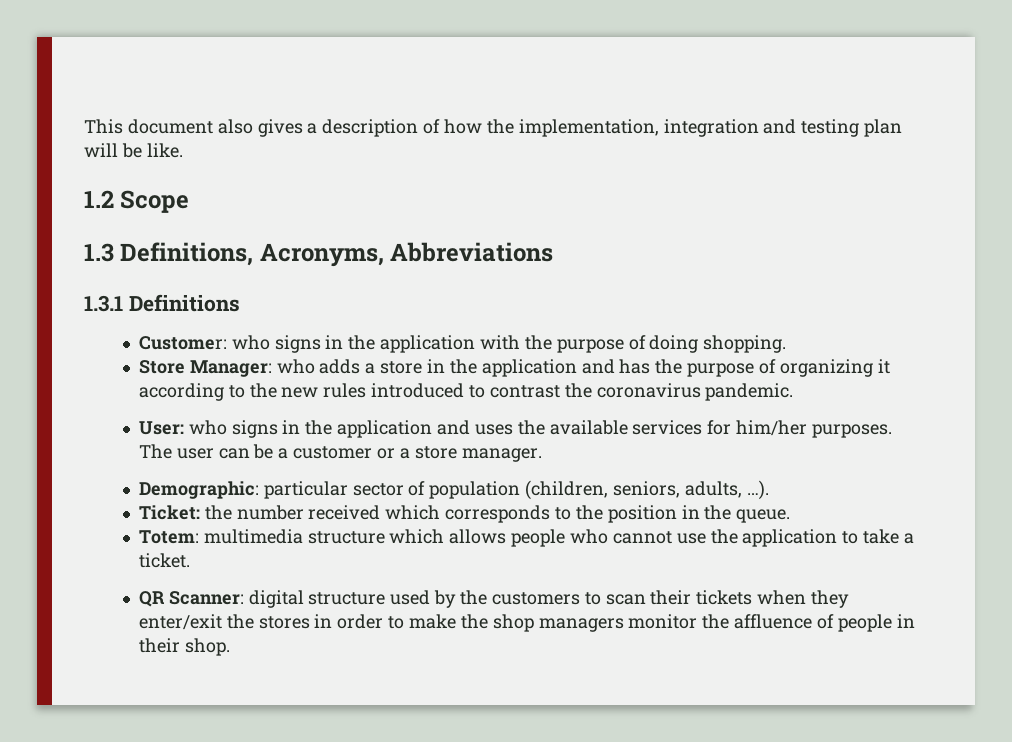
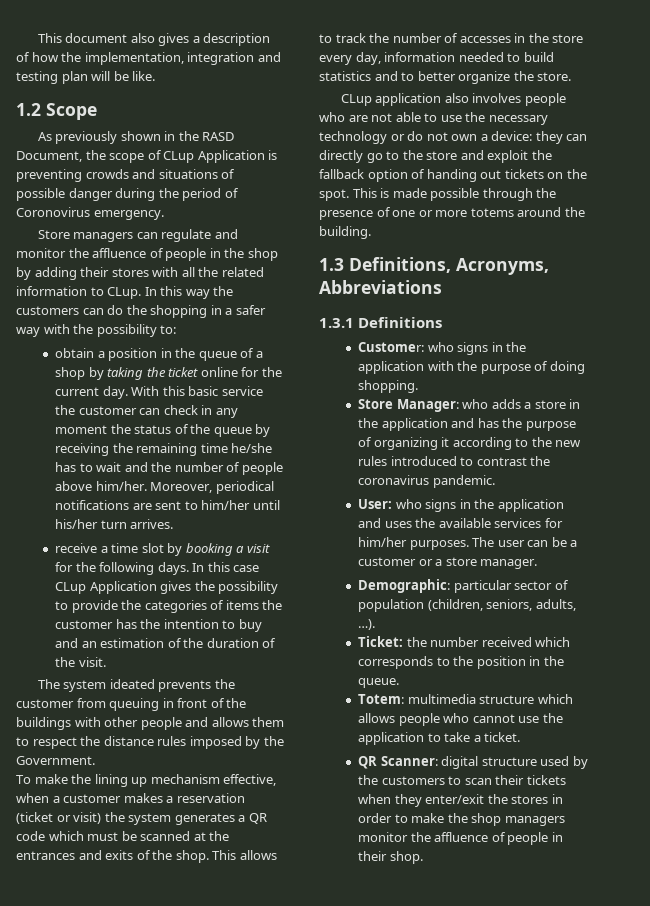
(190, 201) none -> [37,131,235,144] [16,150,278,163] [16,169,236,182] [16,188,239,201] [16,207,164,220] [37,229,238,242] [16,248,278,261] [16,267,264,280] [16,286,234,299] [16,305,266,318] [16,324,177,337] [55,348,263,361] [55,367,282,380] [55,386,263,399] [55,405,238,418] [55,424,271,437] [55,443,273,456] [55,462,283,475] [55,481,274,494] [55,500,280,510] [55,519,174,529] [55,543,270,556] [55,562,260,575] [55,581,279,594] [55,600,283,613] [55,619,262,632] [55,638,277,648] [55,657,106,667] [37,679,235,692] [16,698,247,711] [16,717,285,730] [16,736,284,749] [16,756,95,765] [16,774,277,787] [16,793,245,803] [16,812,267,825] [16,831,230,841] [16,850,277,863] [319,33,584,43] [319,52,554,65] [319,71,572,84] [340,93,566,106] [319,112,548,125] [319,131,588,144] [319,150,552,163] [319,169,587,182] [319,188,557,201] [319,207,585,220] [319,226,371,239] // As previously shown in the RASD Document, the scope of CLup Application is preventing crowds and situations of possible danger during the period of Coronovirus emergency. // Store managers can regulate and monitor the affluence of people in the shop by adding their stores with all the related information to CLup. In this way the customers can do the shopping in a safer way with the possibility to: // obtain a position in the queue of a shop by taking the ticket online for the current day. With this basic service the customer can check in any moment the status of the queue by receiving the remaining time he/she has to wait and the number of people above him/her. Moreover, periodical notifications are sent to him/her until his/her turn arrives. // receive a time slot by booking a visit for the following days. In this case CLup Application gives the possibility to provide the categories of items the customer has the intention to buy and an estimation of the duration of the visit. // The system ideated prevents the customer from queuing in front of the buildings with other people and allows them to respect the distance rules imposed by the Government. // To make the lining up mechanism effective, when a customer makes a reservation (ticket or visit) the system generates a QR code which must be scanned at the entrances and exits of the shop. This allows to track the number of accesses in the store every day, information needed to build statistics and to better organize the store. // CLup application also involves people who are not able to use the necessary technology or do not own a device: they can directly go to the store and exploit the fallback option of handing out tickets on the spot. This is made possible through the presence of one or more totems around the building.

